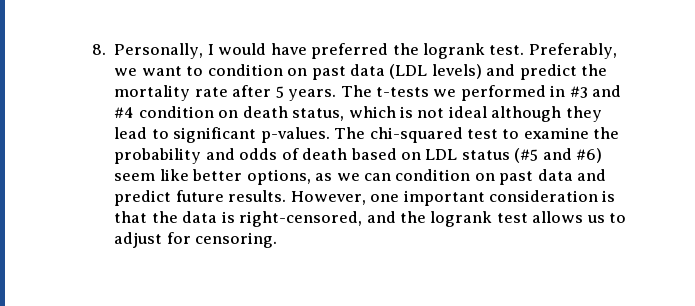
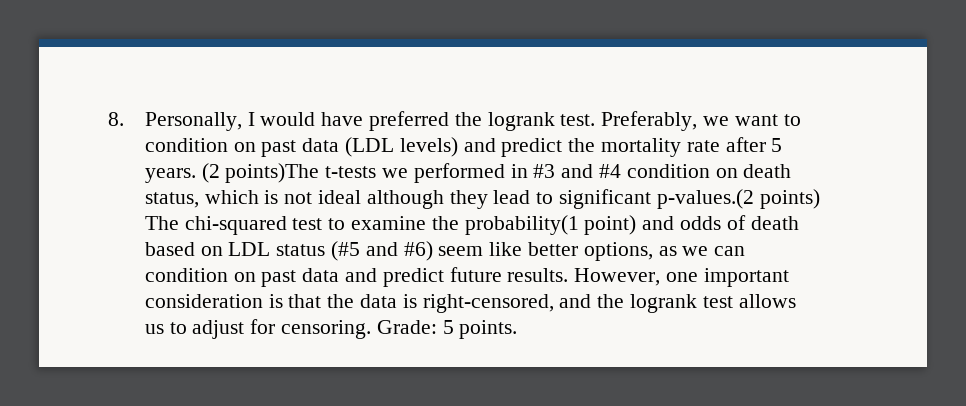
[340,85,372,97] The -> [201,163,320,183] (2 points)The
[260,127,330,143] p-values. -> [656,189,820,209] p-values.(2 points)
[114,148,202,164] probability -> [464,215,637,235] probability(1 point)
(278, 240) none -> [376,320,518,339] Grade: 5 points.

